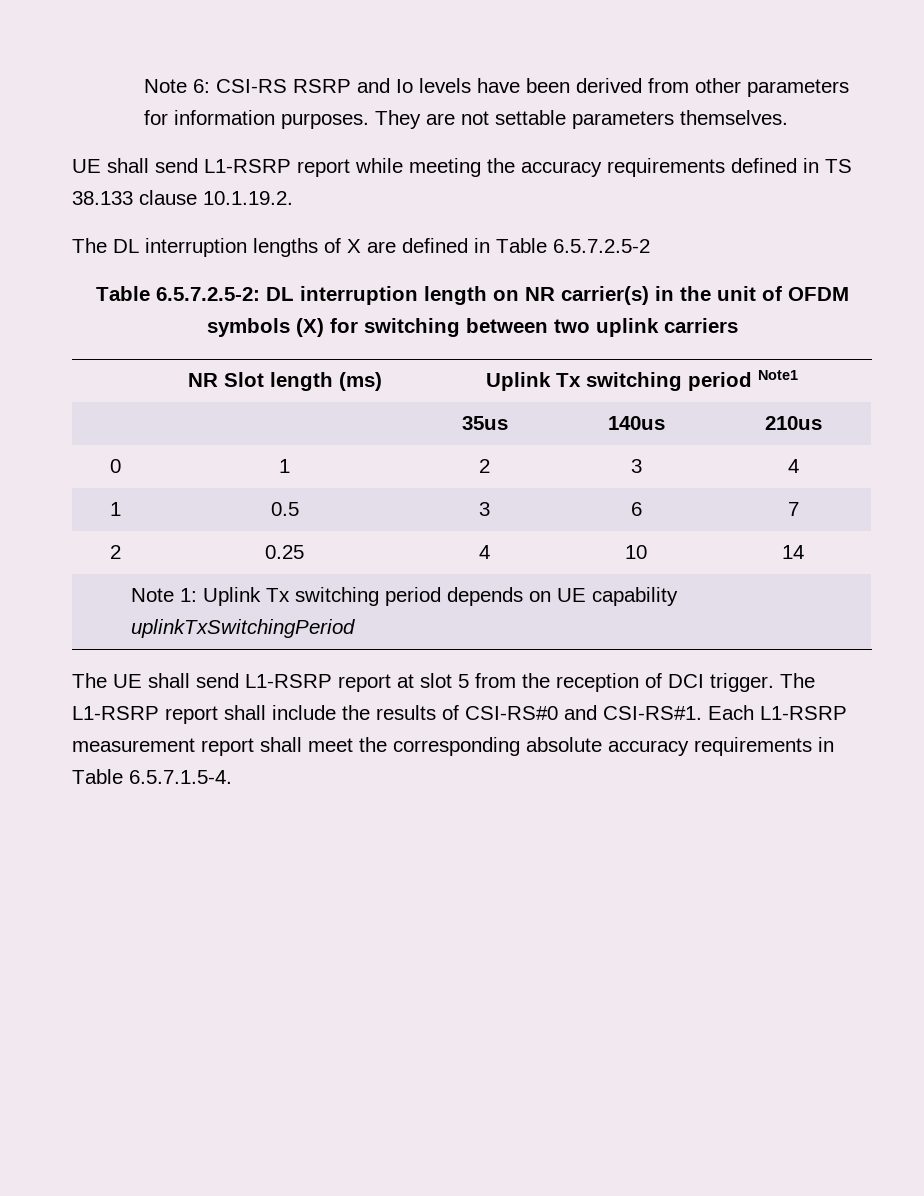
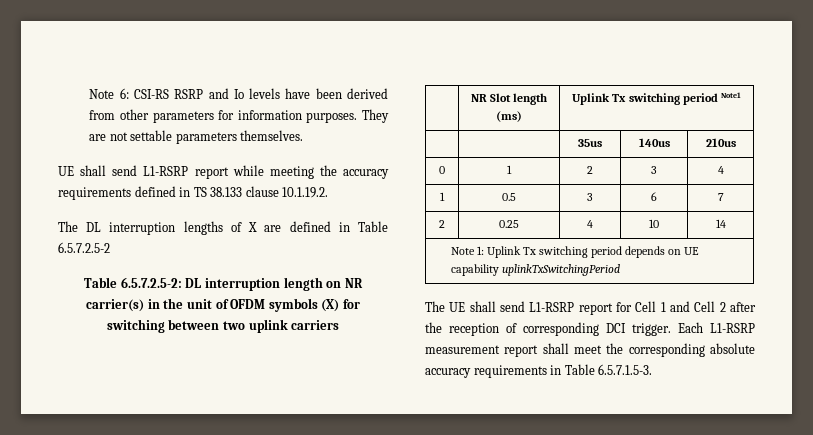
[397,673,516,688] at slot 5 from -> [616,301,756,312] for Cell 1 and Cell 2 after
(662, 680) none -> [523,322,599,336] corresponding
[780,673,815,688] [72,705,702,724] The L1-RSRP report shall include the results of CSI-RS#0 and CSI-RS#1. -> (671, 329) none
[129,770,232,784] 6.5.7.1.5-4. -> [598,364,653,375] 6.5.7.1.5-3.

